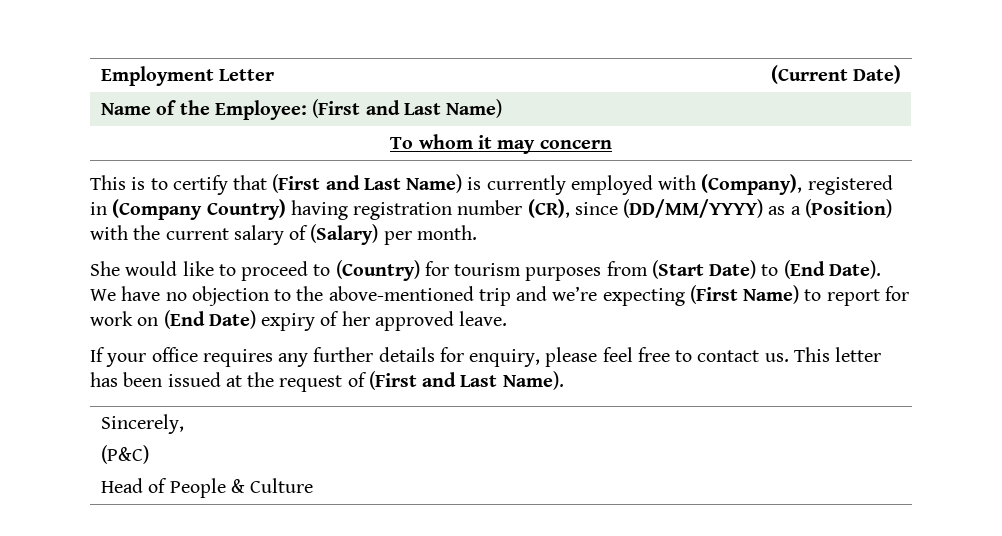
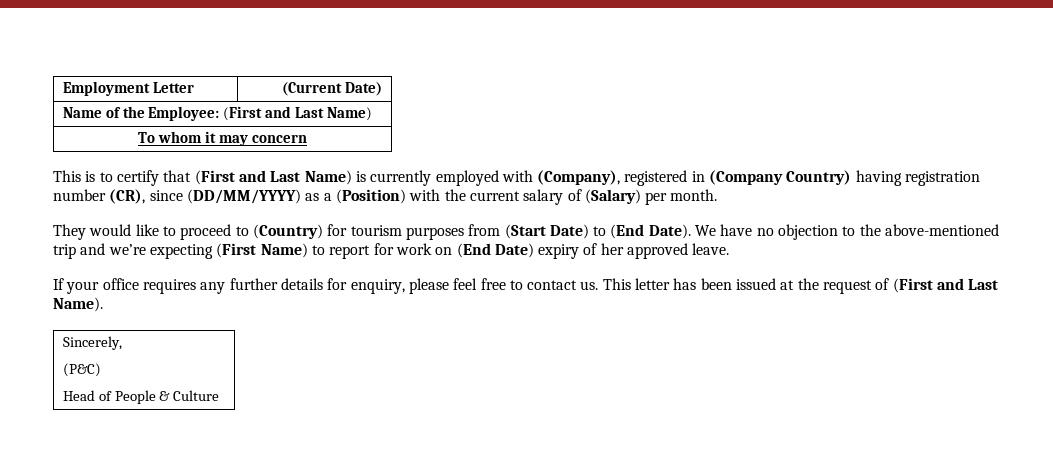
[90,261,120,276] She -> [53,224,86,240] They

